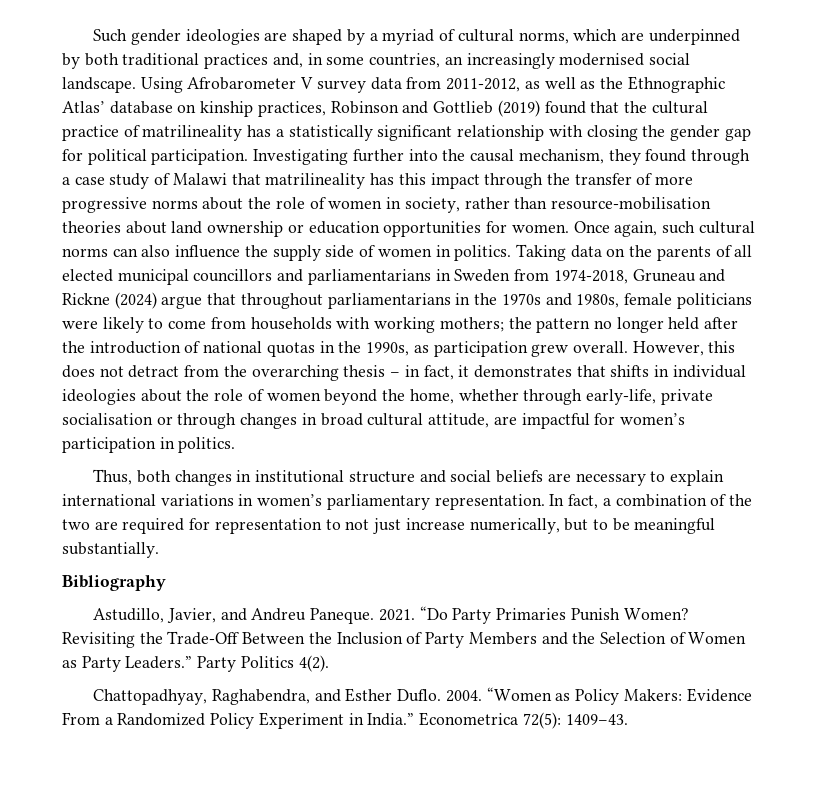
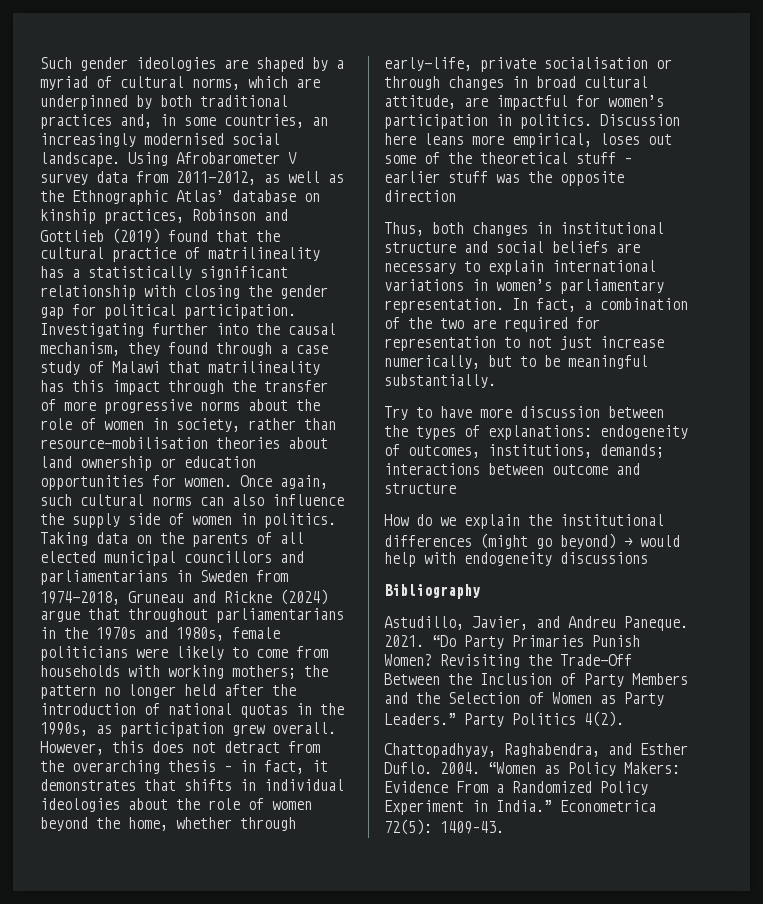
(236, 445) none -> [600,114,680,126] [384,133,672,148] [384,152,632,164] [384,171,624,186] [384,190,456,202] Discussion here leans more empirical, loses out some of the theoretical stuff – earlier stuff was the opposite direction
(159, 550) none -> [384,406,664,420] [384,425,688,440] [384,444,664,458] [384,463,640,475] [384,483,456,494] [384,514,664,529] [384,533,680,549] [384,552,648,567] // Try to have more discussion between the types of explanations: endogeneity of outcomes, institutions, demands; interactions between outcome and structure // How do we explain the institutional differences (might go beyond) → would help with endogeneity discussions

